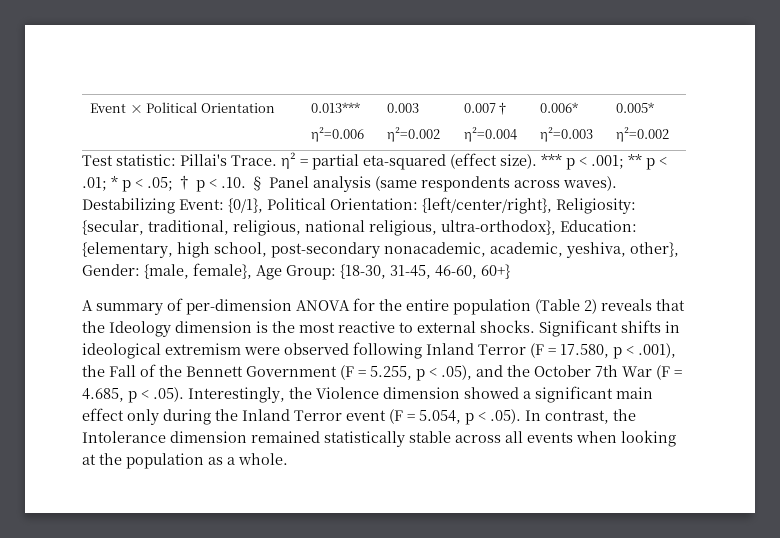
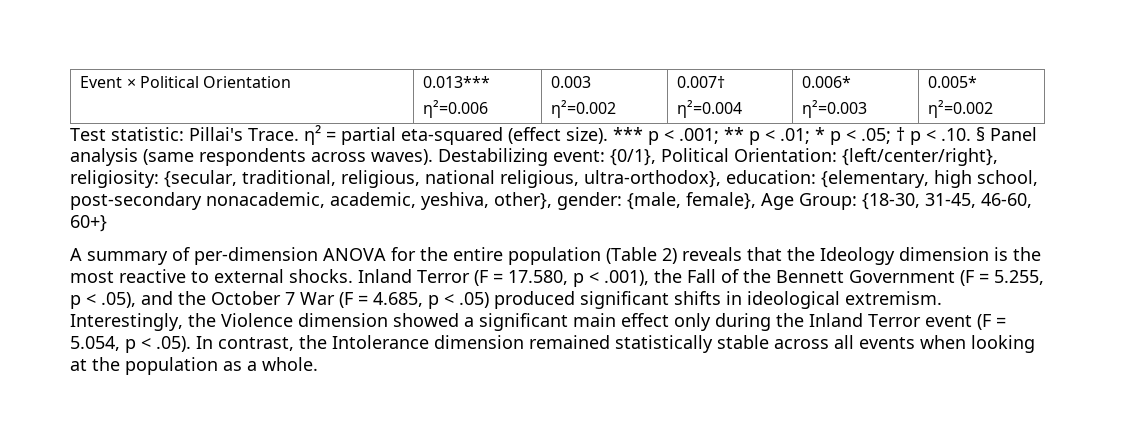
[179,199,224,210] Event: -> [553,150,605,162] event:
[556,198,636,214] Religiosity: -> [70,170,159,188] religiosity:
[560,220,637,232] Education: -> [726,170,816,184] education:
[82,264,140,276] Gender: -> [557,192,622,210] gender:
[539,320,680,337] [82,342,422,359] Significant shifts in ideological extremism were observed following -> (353, 276) none
[595,365,618,377] 7th -> [285,292,295,305] 7
[153,387,184,402] .05). -> [459,291,942,309] .05) produced significant shifts in ideological extremism.

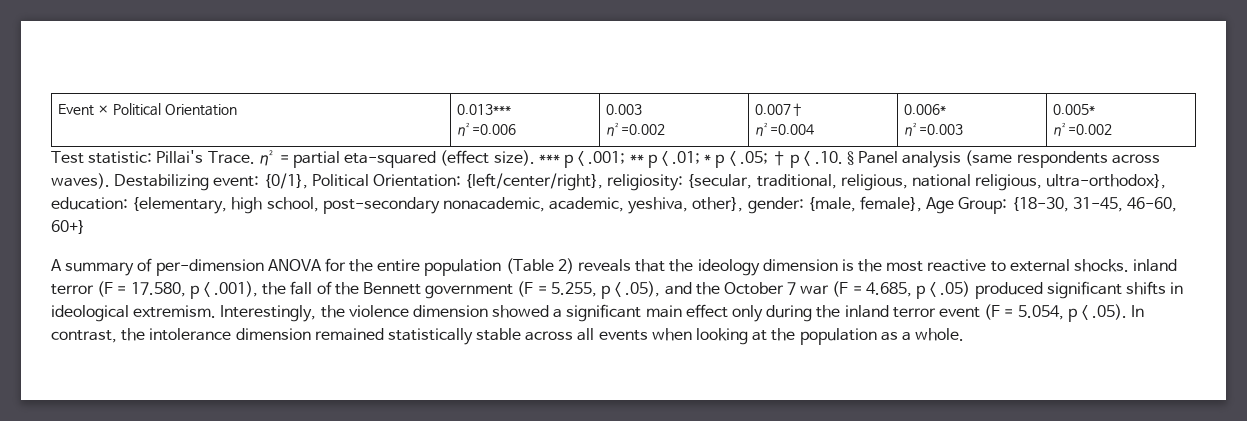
[820,247,895,265] Ideology -> [697,259,760,276] ideology
[358,269,470,283] Inland Terror -> [1133,259,1178,272] [51,284,94,295] inland terror
[687,269,716,283] Fall -> [290,281,313,295] fall
[849,270,955,283] Government -> [425,284,514,299] government
[300,292,335,305] War -> [800,285,830,295] war
[221,313,293,327] Violence -> [348,305,409,317] violence
[809,313,921,327] Inland Terror -> [844,305,936,318] inland terror
[332,335,429,349] Intolerance -> [149,328,232,341] intolerance

